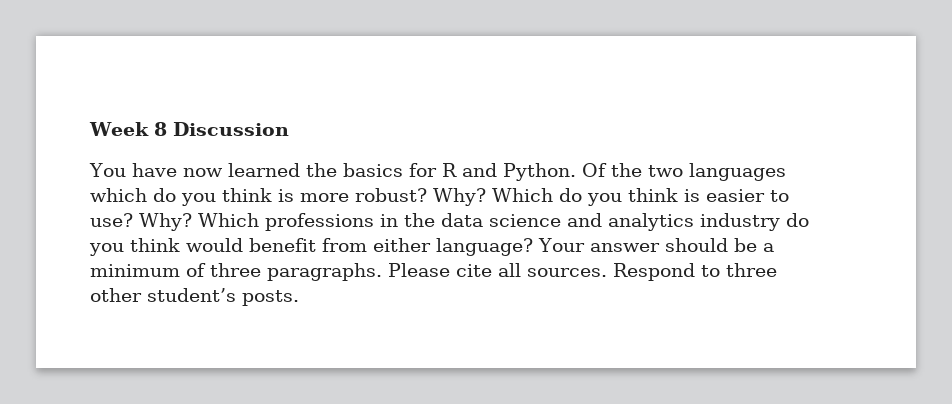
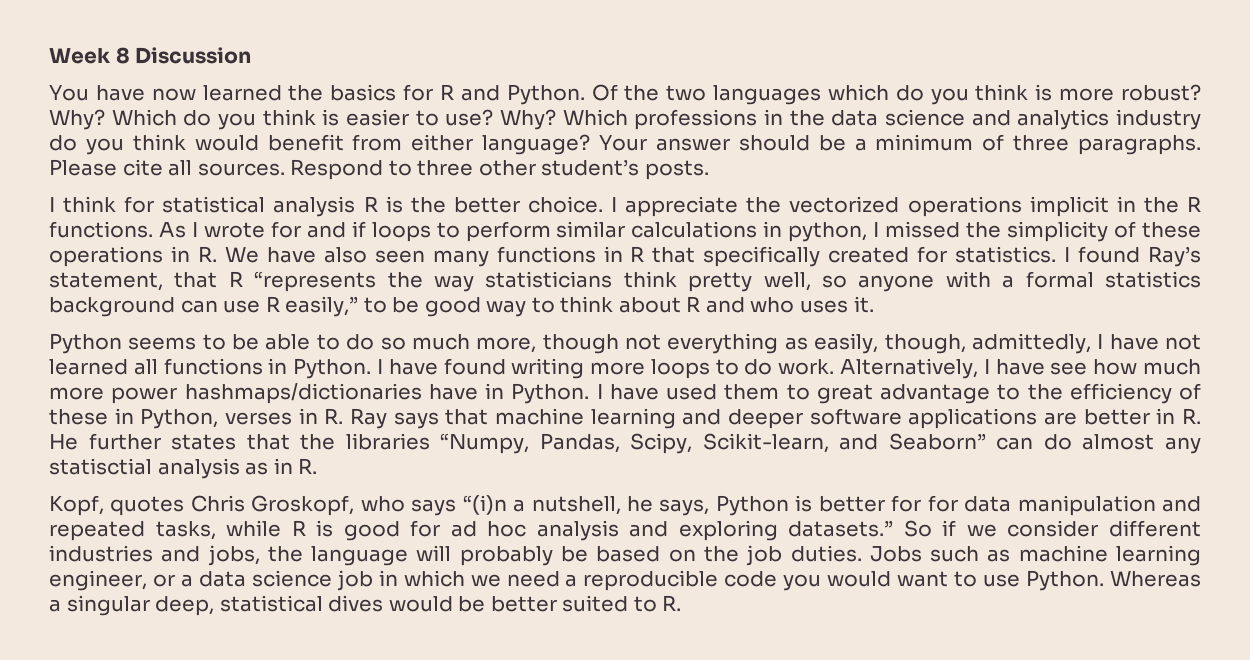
(299, 298) none -> [49,196,1201,217] [49,221,1201,242] [49,246,1201,267] [49,271,1201,292] [49,296,874,317] [49,333,1201,354] [49,358,1201,379] [49,383,1201,404] [49,408,1202,429] [49,433,1201,454] [49,458,318,479] [49,495,1201,516] [49,520,1201,541] [49,545,1201,566] [49,570,1201,591] [49,595,682,616] // I think for statistical analysis R is the better choice. I appreciate the vectorized operations implicit in the R functions. As I wrote for and if loops to perform similar calculations in python, I missed the simplicity of these operations in R. We have also seen many functions in R that specifically created for statistics. I found Ray’s statement, that R “represents the way statisticians think pretty well, so anyone with a formal statistics background can use R easily,” to be good way to think about R and who uses it. // Python seems to be able to do so much more, though not everything as easily, though, admittedly, I have not learned all functions in Python. I have found writing more loops to do work. Alternatively, I have see how much more power hashmaps/dictionaries have in Python. I have used them to great advantage to the efficiency of these in Python, verses in R. Ray says that machine learning and deeper software applications are better in R. He further states that the libraries “Numpy, Pandas, Scipy, Scikit-learn, and Seaborn” can do almost any statisctial analysis as in R. // Kopf, quotes Chris Groskopf, who says “(i)n a nutshell, he says, Python is better for for data manipulation and repeated tasks, while R is good for ad hoc analysis and exploring datasets.” So if we consider different industries and jobs, the language will probably be based on the job duties. Jobs such as machine learning engineer, or a data science job in which we need a reproducible code you would want to use Python. Whereas a singular deep, statistical dives would be better suited to R.

